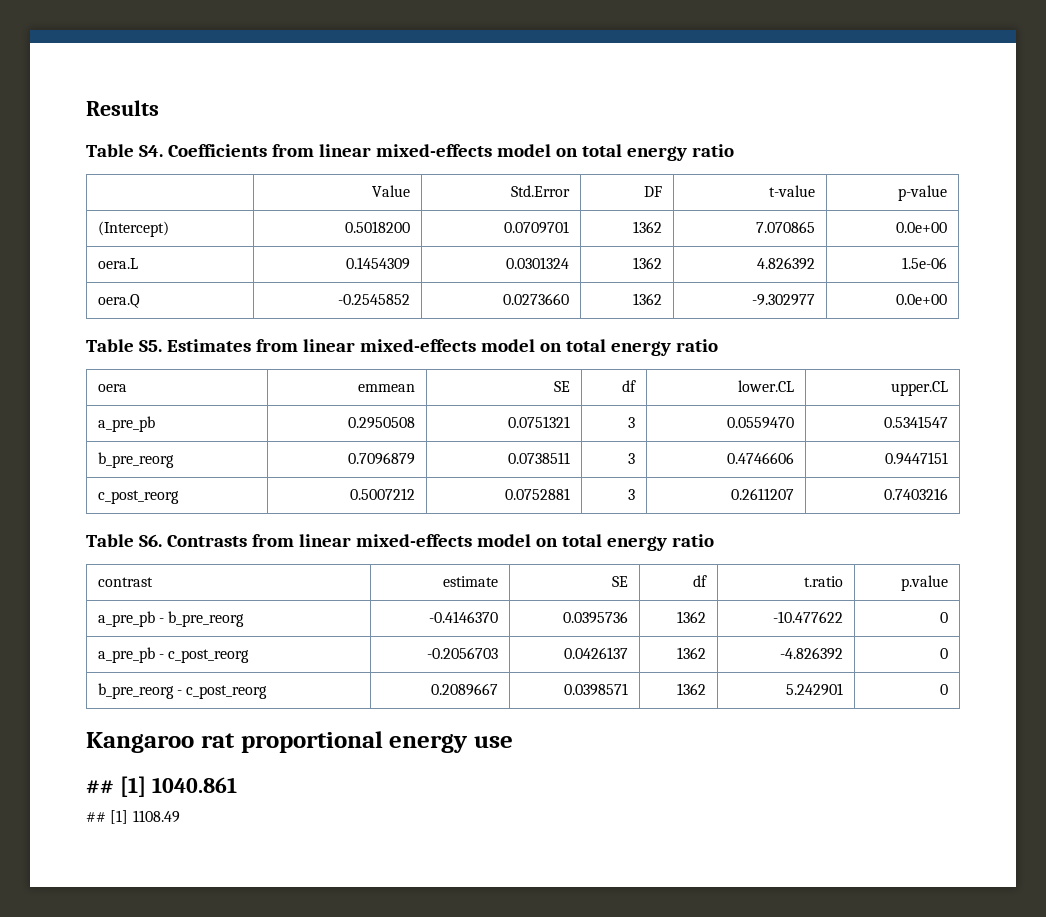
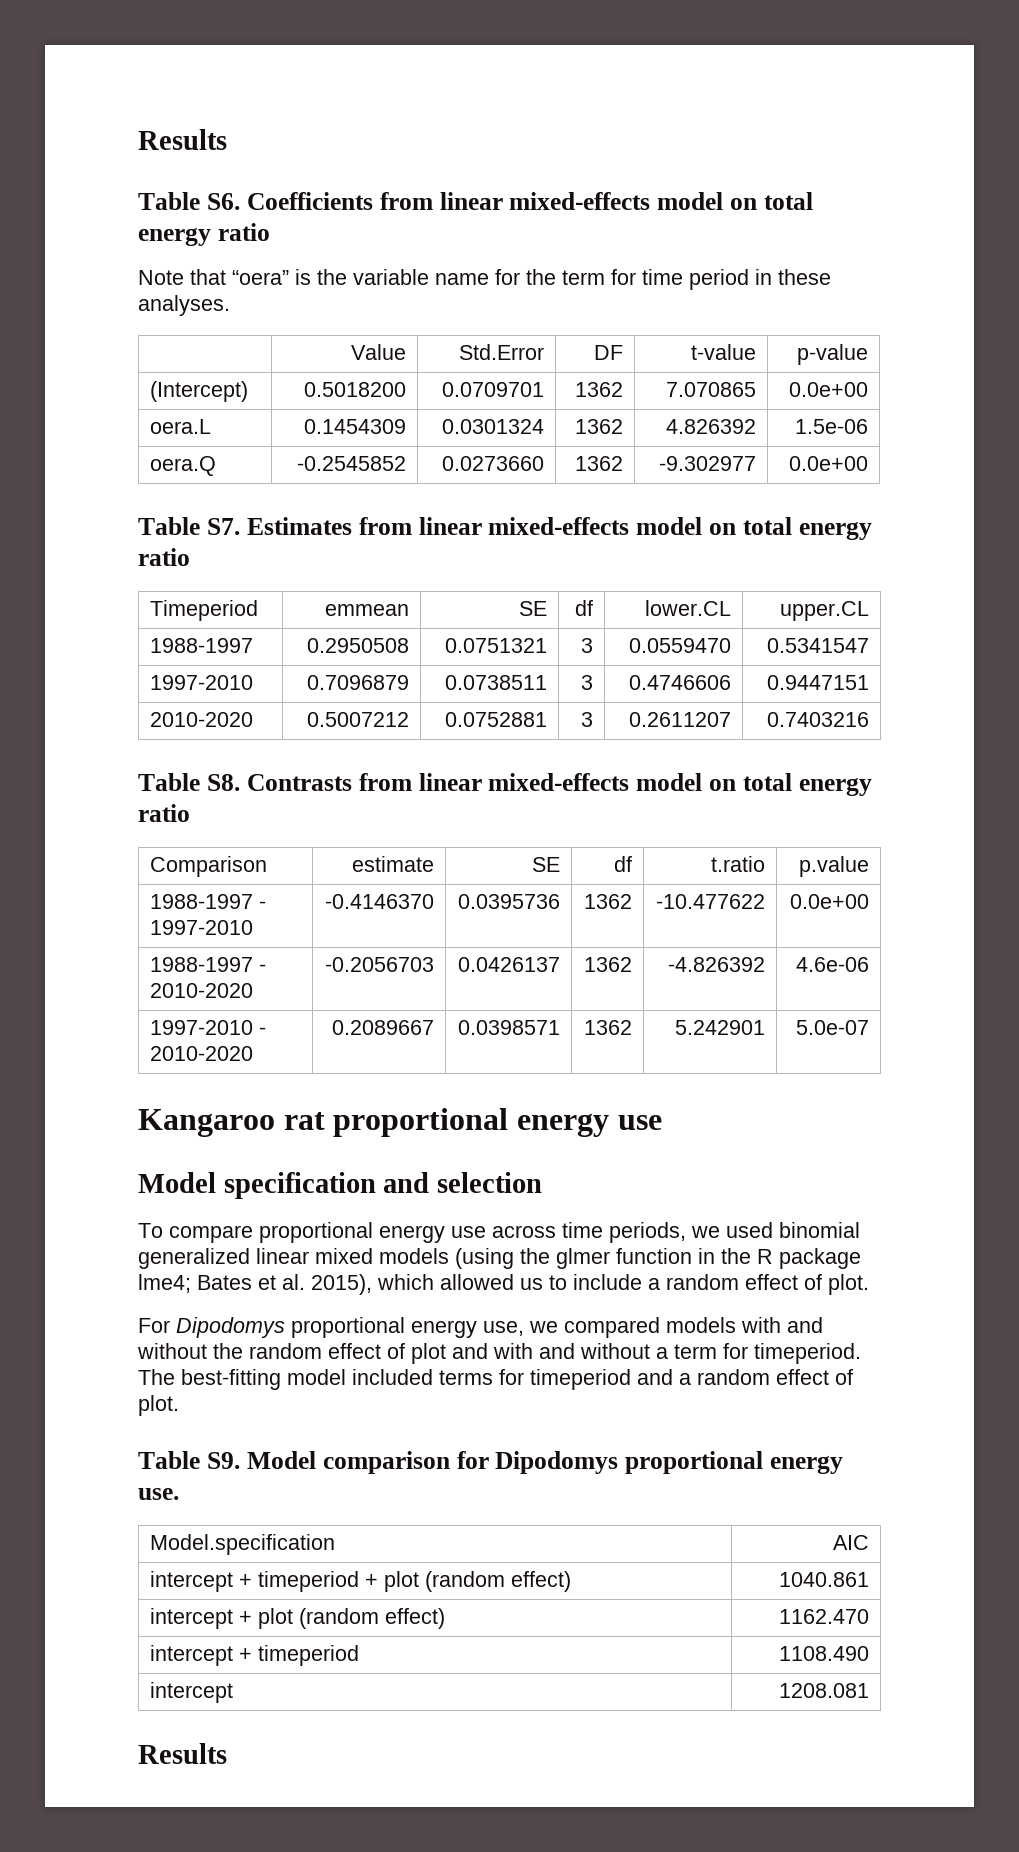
[138,145,163,157] S4. -> [206,193,240,210] S6.
(734, 150) none -> [138,269,831,290] [138,295,230,316] // Note that “oera” is the variable name for the term for time period in these analyses.
[138,340,162,352] S5. -> [206,518,240,535] S7.
[97,384,127,392] oera -> [149,600,258,621] Timeperiod
[97,416,155,432] a_pre_pb -> [149,638,253,653] 1988-1997
[97,452,174,468] b_pre_reorg -> [149,675,253,690] 1997-2010
[97,490,179,504] c_post_reorg -> [149,712,253,727] 2010-2020
[138,534,162,547] S6. -> [206,774,240,791] S8.
[97,577,153,587] contrast -> [149,856,267,877] Comparison
[97,611,245,627] a_pre_pb - b_pre_reorg -> [149,894,266,909] [149,920,253,935] 1988-1997 - 1997-2010
[940,612,949,623] [97,647,250,663] 0 // a_pre_pb - c_post_reorg -> [790,894,870,909] [149,957,266,972] [149,983,253,998] 0.0e+00 // 1988-1997 - 2010-2020
[940,648,949,659] [97,683,268,699] 0 // b_pre_reorg - c_post_reorg -> [796,957,870,972] [149,1020,266,1035] [149,1046,253,1061] 4.6e-06 // 1997-2010 - 2010-2020
[940,684,949,695] 0 -> [796,1020,870,1035] 5.0e-07
[86,776,237,797] [86,810,180,824] ## [1] 1040.861 // ## [1] 1108.49 -> [138,1172,543,1199] [138,1222,860,1243] [138,1248,861,1269] [138,1274,869,1295] [138,1317,823,1338] [137,1343,861,1364] [138,1369,853,1390] [138,1395,179,1416] [138,1451,844,1474] [138,1488,179,1500] [149,1534,335,1555] [833,1535,870,1550] [149,1571,571,1592] [779,1572,870,1587] [149,1608,445,1629] [779,1609,870,1624] [149,1645,359,1666] [779,1646,870,1661] [149,1682,233,1703] [779,1683,870,1698] [138,1743,227,1764] Model specification and selection // To compare proportional energy use across time periods, we used binomial generalized linear mixed models (using the glmer function in the R package lme4; Bates et al. 2015), which allowed us to include a random effect of plot. // For Dipodomys proportional energy use, we compared models with and without the random effect of plot and with and without a term for timeperiod. The best-fitting model included terms for timeperiod and a random effect of plot. // Table S9. Model comparison for Dipodomys proportional energy use. // Model.specification | AIC // intercept + timeperiod + plot (random effect) | 1040.861 // intercept + plot (random effect) | 1162.470 // intercept + timeperiod | 1108.490 // intercept | 1208.081 // Results

